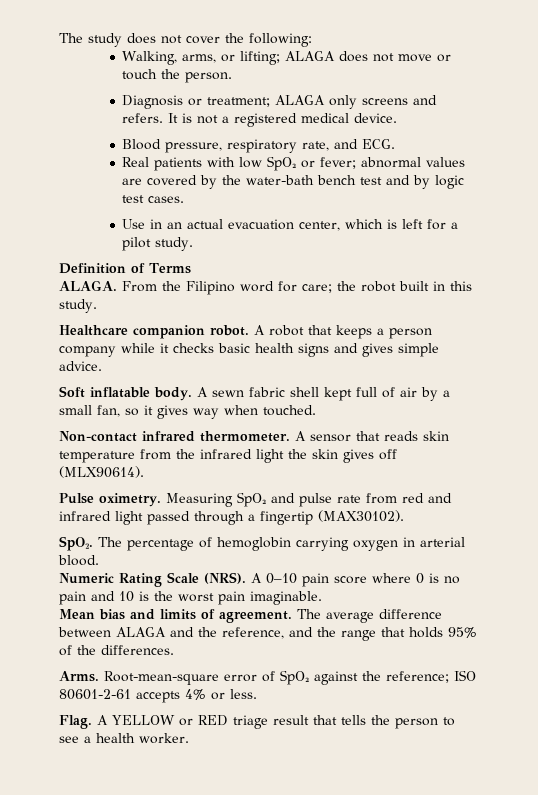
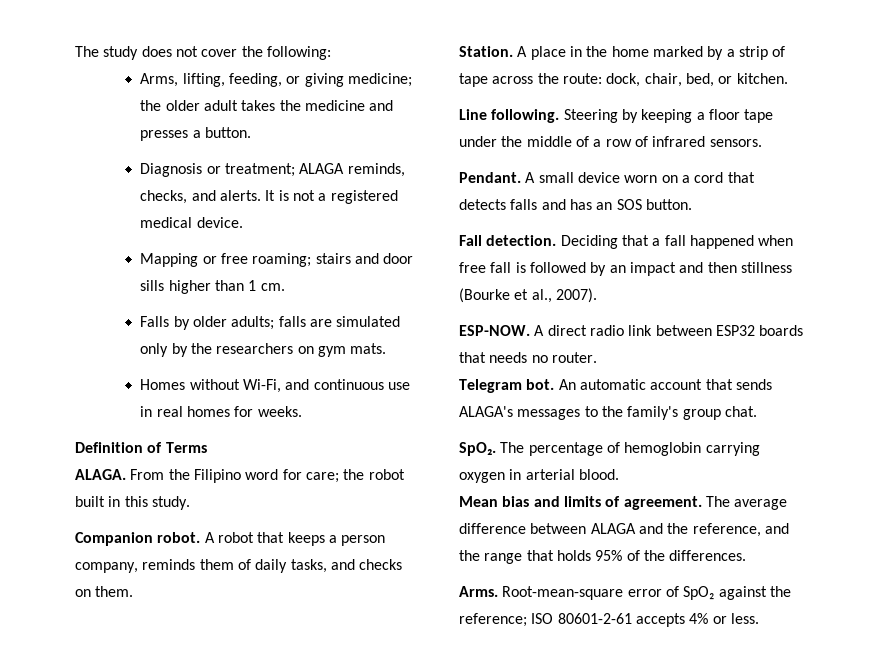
[122,51,452,65] [122,69,233,83] Walking, arms, or lifting; ALAGA does not move or touch the person. -> [140,73,412,87] [140,100,394,111] [140,127,252,141] Arms, lifting, feeding, or giving medicine; the older adult takes the medicine and presses a button.
[329,95,438,109] [122,113,164,123] only screens and refers. -> [347,163,405,177] [140,190,262,204] reminds, checks, and alerts.
[122,139,396,153] [122,156,466,171] [122,175,465,189] [122,195,185,203] [122,219,459,231] [122,237,194,251] Blood pressure, respiratory rate, and ECG. // Real patients with low SpO₂ or fever; abnormal values are covered by the water-bath bench test and by logic test cases. // Use in an actual evacuation center, which is left for a pilot study. -> [140,253,414,267] [140,280,285,294] [140,316,401,330] [140,343,387,357] [140,379,410,393] [140,406,302,417] Mapping or free roaming; stairs and door sills higher than 1 cm. // Falls by older adults; falls are simulated only by the researchers on gym mats. // Homes without Wi-Fi, and continuous use in real homes for weeks.
[59,325,205,339] Healthcare companion -> [75,532,153,546] Companion
[59,343,439,357] [59,361,102,371] [59,386,450,401] [59,405,316,419] [59,431,449,442] [59,449,397,463] [59,466,144,478] [59,492,452,507] [59,510,404,525] company while it checks basic health signs and gives simple advice. // Soft inflatable body. A sewn fabric shell kept full of air by a small fan, so it gives way when touched. // Non-contact infrared thermometer. A sensor that reads skin temperature from the infrared light the skin gives off (MLX90614). // Pulse oximetry. Measuring SpO₂ and pulse rate from red and infrared light passed through a fingertip (MAX30102). -> [75,559,403,573] [75,586,134,597] [459,46,786,60] [459,73,788,87] [459,109,774,123] [459,136,762,147] [459,172,755,183] [459,199,692,210] [459,235,794,249] [459,262,792,276] [459,288,597,303] [459,325,804,336] [459,352,597,363] [459,379,772,393] [459,406,757,420] company, reminds them of daily tasks, and checks on them. // Station. A place in the home marked by a strip of tape across the route: dock, chair, bed, or kitchen. // Line following. Steering by keeping a floor tape under the middle of a row of infrared sensors. // Pendant. A small device worn on a cord that detects falls and has an SOS button. // Fall detection. Deciding that a fall happened when free fall is followed by an impact and then stillness (Bourke et al., 2007). // ESP-NOW. A direct radio link between ESP32 boards that needs no router. // Telegram bot. An automatic account that sends ALAGA's messages to the family's group chat.
[59,572,460,587] [59,591,322,605] // Numeric Rating Scale (NRS). A 0–10 pain score where 0 is no pain and 10 is the worst pain imaginable. -> (619, 474) none
[59,715,455,729] [59,733,189,744] // Flag. A YELLOW or RED triage result that tells the person to see a health worker. -> (759, 618) none

